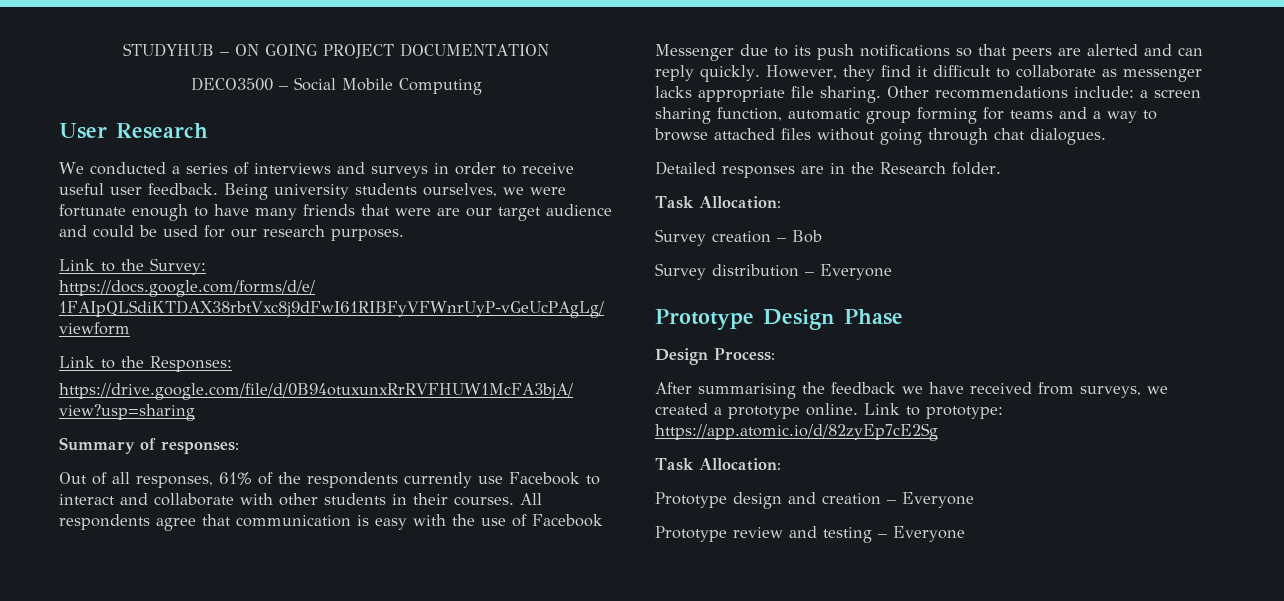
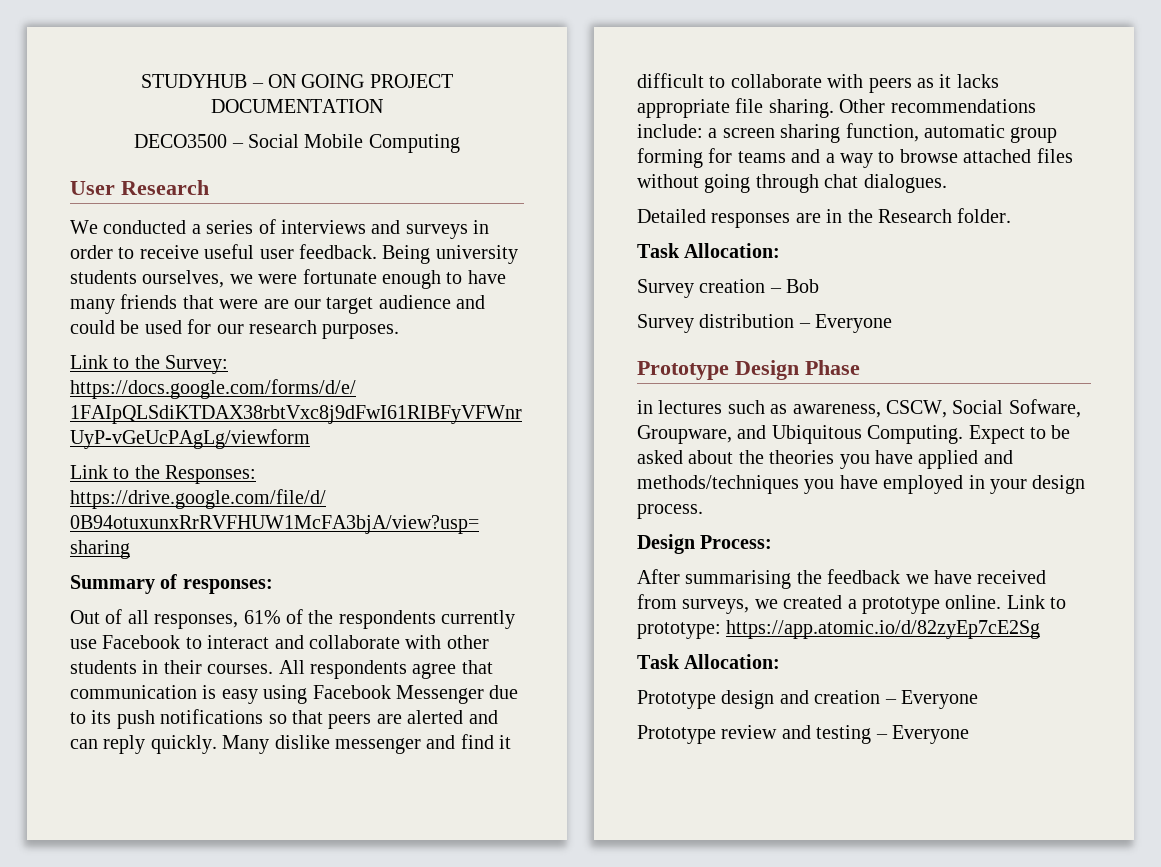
[413,514,527,527] with the use of -> [263,685,308,704] using
[765,65,875,81] However, they -> [222,735,456,754] Many dislike messenger and
[1101,69,1202,82] as messenger -> [827,74,952,93] with peers as it
(903, 317) none -> [637,399,1081,418] [637,425,1071,444] [637,450,1013,469] [637,475,1086,494] [637,504,703,519] // in lectures such as awareness, CSCW, Social Sofware, Groupware, and Ubiquitous Computing. Expect to be asked about the theories you have applied and methods/techniques you have employed in your design process.

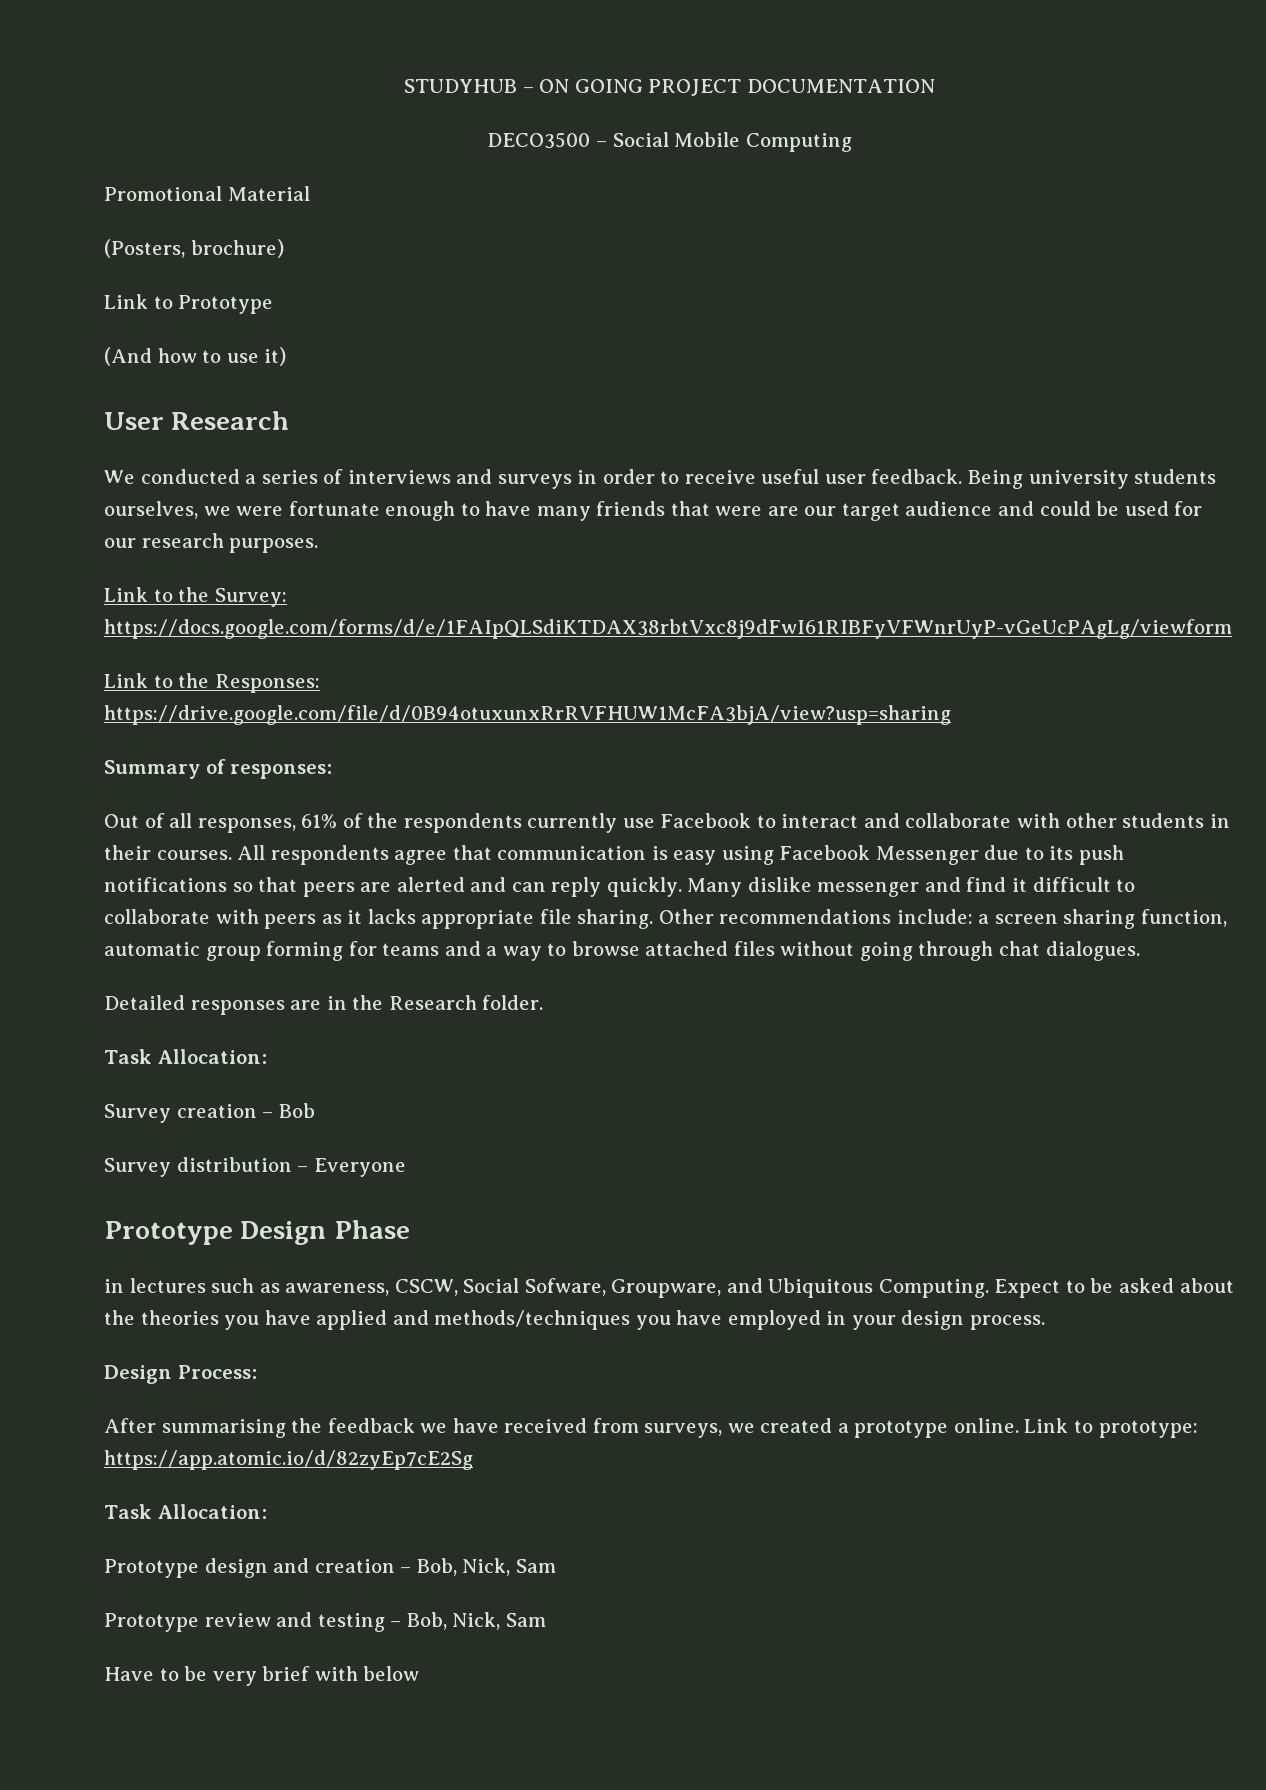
(460, 143) none -> [104,186,310,201] [104,239,284,258] [104,294,274,314] [104,347,287,366] // Promotional Material // (Posters, brochure) // Link to Prototype // (And how to use it)
[901,690,978,709] Everyone -> [416,1558,556,1576] Bob, Nick, Sam
[892,725,969,744] Everyone -> [406,1612,546,1630] [104,1666,420,1686] Bob, Nick, Sam // Have to be very brief with below

